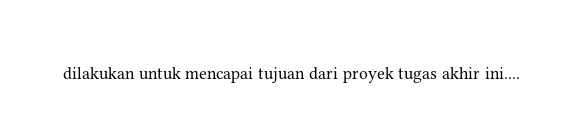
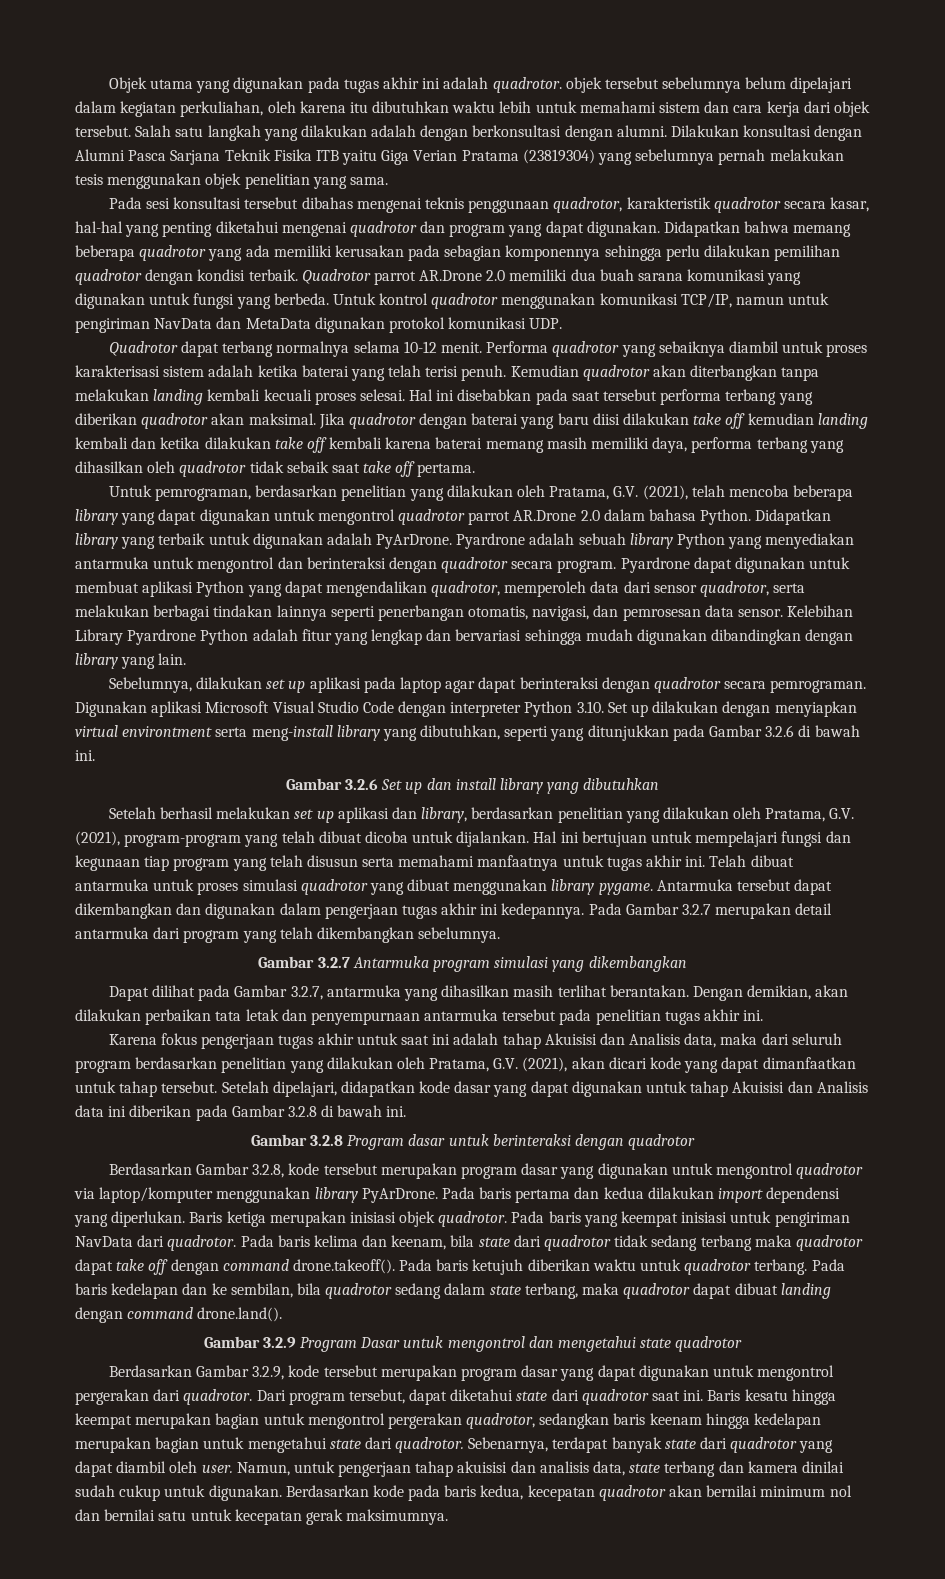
[63,67,520,83] dilakukan untuk mencapai tujuan dari proyek tugas akhir ini.... -> [108,77,853,93] [75,101,870,117] [75,125,863,141] [75,149,844,165] [75,173,388,189] [108,197,870,213] [75,221,852,237] [75,245,841,261] [75,269,802,285] [75,293,830,309] [75,317,563,333] [108,341,868,357] [75,365,820,381] [75,389,813,405] [75,413,868,429] [75,437,844,453] [75,461,476,477] [108,485,854,501] [75,509,832,525] [75,533,855,549] [75,557,851,573] [75,581,806,597] [75,605,854,621] [75,629,854,645] [75,653,187,669] [108,677,867,693] [75,701,857,717] [75,725,860,741] [75,750,95,761] [285,778,660,794] [108,807,855,823] [75,831,851,847] [75,855,794,871] [75,879,833,895] [75,903,833,919] [75,927,501,943] [258,956,687,972] [108,985,849,1001] [75,1009,764,1025] [108,1033,842,1049] [75,1057,856,1073] [75,1081,868,1097] [75,1105,407,1121] [250,1134,696,1150] [108,1163,864,1179] [74,1187,841,1203] [74,1211,850,1227] [75,1235,863,1251] [75,1259,845,1275] [75,1283,831,1299] [75,1307,283,1323] [203,1336,743,1352] [108,1365,835,1381] [75,1389,836,1405] [75,1413,822,1429] [75,1437,834,1453] [75,1461,844,1477] [75,1485,852,1501] [75,1509,449,1525] Objek utama yang digunakan pada tugas akhir ini adalah quadrotor. objek tersebut sebelumnya belum dipelajari dalam kegiatan perkuliahan, oleh karena itu dibutuhkan waktu lebih untuk memahami sistem dan cara kerja dari objek tersebut. Salah satu langkah yang dilakukan adalah dengan berkonsultasi dengan alumni. Dilakukan konsultasi dengan Alumni Pasca Sarjana Teknik Fisika ITB yaitu Giga Verian Pratama (23819304) yang sebelumnya pernah melakukan tesis menggunakan objek penelitian yang sama. // Pada sesi konsultasi tersebut dibahas mengenai teknis penggunaan quadrotor, karakteristik quadrotor secara kasar, hal-hal yang penting diketahui mengenai quadrotor dan program yang dapat digunakan. Didapatkan bahwa memang beberapa quadrotor yang ada memiliki kerusakan pada sebagian komponennya sehingga perlu dilakukan pemilihan quadrotor dengan kondisi terbaik. Quadrotor parrot AR.Drone 2.0 memiliki dua buah sarana komunikasi yang digunakan untuk fungsi yang berbeda. Untuk kontrol quadrotor menggunakan komunikasi TCP/IP, namun untuk pengiriman NavData dan MetaData digunakan protokol komunikasi UDP. // Quadrotor dapat terbang normalnya selama 10-12 menit. Performa quadrotor yang sebaiknya diambil untuk proses karakterisasi sistem adalah ketika baterai yang telah terisi penuh. Kemudian quadrotor akan diterbangkan tanpa melakukan landing kembali kecuali proses selesai. Hal ini disebabkan pada saat tersebut performa terbang yang diberikan quadrotor akan maksimal. Jika quadrotor dengan baterai yang baru diisi dilakukan take off kemudian landing kembali dan ketika dilakukan take off kembali karena baterai memang masih memiliki daya, performa terbang yang dihasilkan oleh quadrotor tidak sebaik saat take off pertama. // Untuk pemrograman, berdasarkan penelitian yang dilakukan oleh Pratama, G.V. (2021), telah mencoba beberapa library yang dapat digunakan untuk mengontrol quadrotor parrot AR.Drone 2.0 dalam bahasa Python. Didapatkan library yang terbaik untuk digunakan adalah PyArDrone. Pyardrone adalah sebuah library Python yang menyediakan antarmuka untuk mengontrol dan berinteraksi dengan quadrotor secara program. Pyardrone dapat digunakan untuk membuat aplikasi Python yang dapat mengendalikan quadrotor, memperoleh data dari sensor quadrotor, serta melakukan berbagai tindakan lainnya seperti penerbangan otomatis, navigasi, dan pemrosesan data sensor. Kelebihan Library Pyardrone Python adalah fitur yang lengkap dan bervariasi sehingga mudah digunakan dibandingkan dengan library yang lain. // Sebelumnya, dilakukan set up aplikasi pada laptop agar dapat berinteraksi dengan quadrotor secara pemrograman. Digunakan aplikasi Microsoft Visual Studio Code dengan interpreter Python 3.10. Set up dilakukan dengan menyiapkan virtual environtment serta meng-install library yang dibutuhkan, seperti yang ditunjukkan pada Gambar 3.2.6 di bawah ini. // Gambar 3.2.6 Set up dan install library yang dibutuhkan // Setelah berhasil melakukan set up aplikasi dan library, berdasarkan penelitian yang dilakukan oleh Pratama, G.V. (2021), program-program yang telah dibuat dicoba untuk dijalankan. Hal ini bertujuan untuk mempelajari fungsi dan kegunaan tiap program yang telah disusun serta memahami manfaatnya untuk tugas akhir ini. Telah dibuat antarmuka untuk proses simulasi quadrotor yang dibuat menggunakan library pygame. Antarmuka tersebut dapat dikembangkan dan digunakan dalam pengerjaan tugas akhir ini kedepannya. Pada Gambar 3.2.7 merupakan detail antarmuka dari program yang telah dikembangkan sebelumnya. // Gambar 3.2.7 Antarmuka program simulasi yang dikembangkan // Dapat dilihat pada Gambar 3.2.7, antarmuka yang dihasilkan masih terlihat berantakan. Dengan demikian, akan dilakukan perbaikan tata letak dan penyempurnaan antarmuka tersebut pada penelitian tugas akhir ini. // Karena fokus pengerjaan tugas akhir untuk saat ini adalah tahap Akuisisi dan Analisis data, maka dari seluruh program berdasarkan penelitian yang dilakukan oleh Pratama, G.V. (2021), akan dicari kode yang dapat dimanfaatkan untuk tahap tersebut. Setelah dipelajari, didapatkan kode dasar yang dapat digunakan untuk tahap Akuisisi dan Analisis data ini diberikan pada Gambar 3.2.8 di bawah ini. // Gambar 3.2.8 Program dasar untuk berinteraksi dengan quadrotor // Berdasarkan Gambar 3.2.8, kode tersebut merupakan program dasar yang digunakan untuk mengontrol quadrotor via laptop/komputer menggunakan library PyArDrone. Pada baris pertama dan kedua dilakukan import dependensi yang diperlukan. Baris ketiga merupakan inisiasi objek quadrotor. Pada baris yang keempat inisiasi untuk pengiriman NavData dari quadrotor. Pada baris kelima dan keenam, bila state dari quadrotor tidak sedang terbang maka quadrotor dapat take off dengan command drone.takeoff(). Pada baris ketujuh diberikan waktu untuk quadrotor terbang. Pada baris kedelapan dan ke sembilan, bila quadrotor sedang dalam state terbang, maka quadrotor dapat dibuat landing dengan command drone.land(). // Gambar 3.2.9 Program Dasar untuk mengontrol dan mengetahui state quadrotor // Berdasarkan Gambar 3.2.9, kode tersebut merupakan program dasar yang dapat digunakan untuk mengontrol pergerakan dari quadrotor. Dari program tersebut, dapat diketahui state dari quadrotor saat ini. Baris kesatu hingga keempat merupakan bagian untuk mengontrol pergerakan quadrotor, sedangkan baris keenam hingga kedelapan merupakan bagian untuk mengetahui state dari quadrotor. Sebenarnya, terdapat banyak state dari quadrotor yang dapat diambil oleh user. Namun, untuk pengerjaan tahap akuisisi dan analisis data, state terbang dan kamera dinilai sudah cukup untuk digunakan. Berdasarkan kode pada baris kedua, kecepatan quadrotor akan bernilai minimum nol dan bernilai satu untuk kecepatan gerak maksimumnya.

